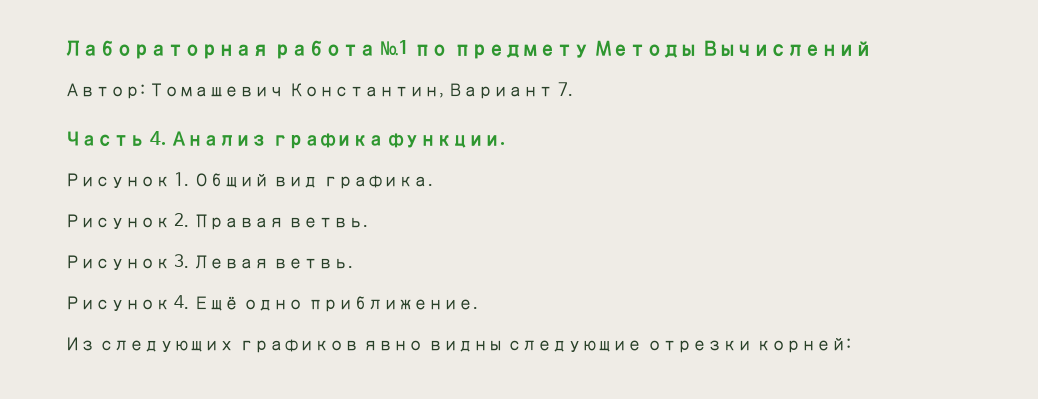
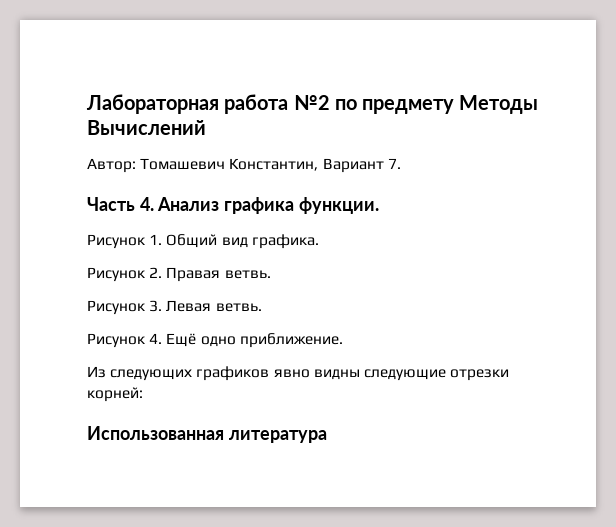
[381,40,410,56] №1 -> [293,95,330,110] №2
(852, 345) none -> [87,426,327,443] // Использованная литература

